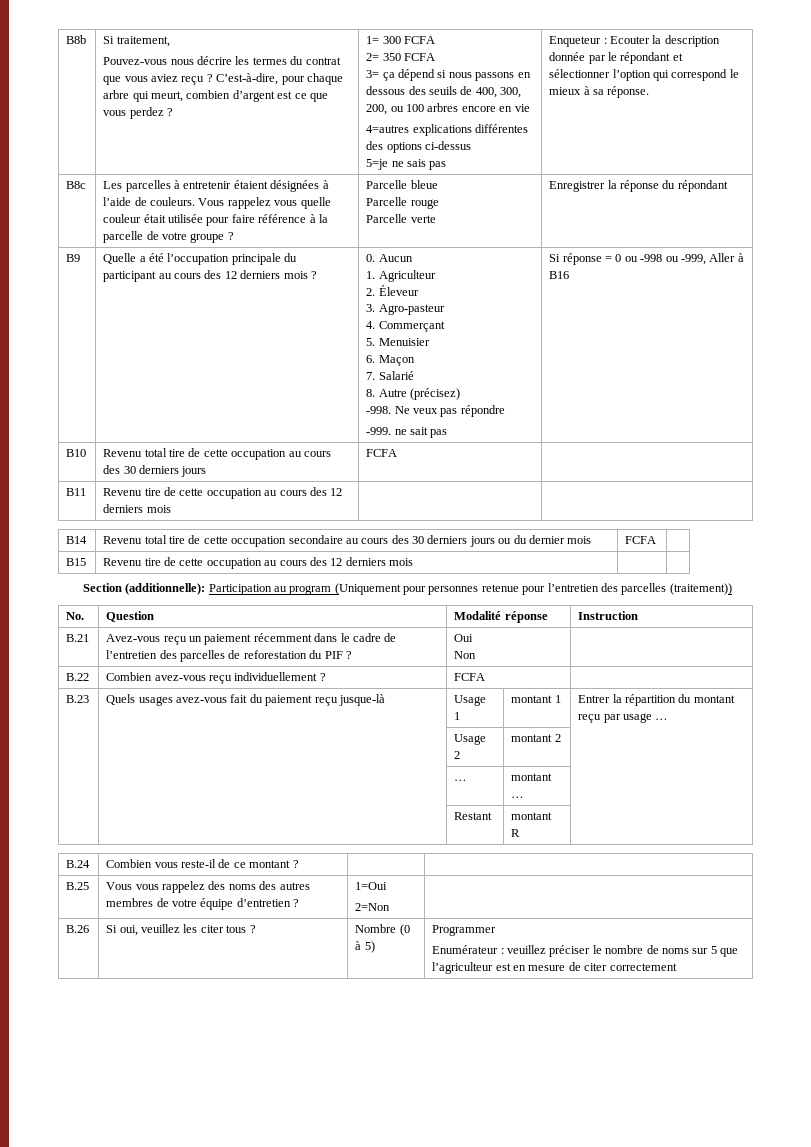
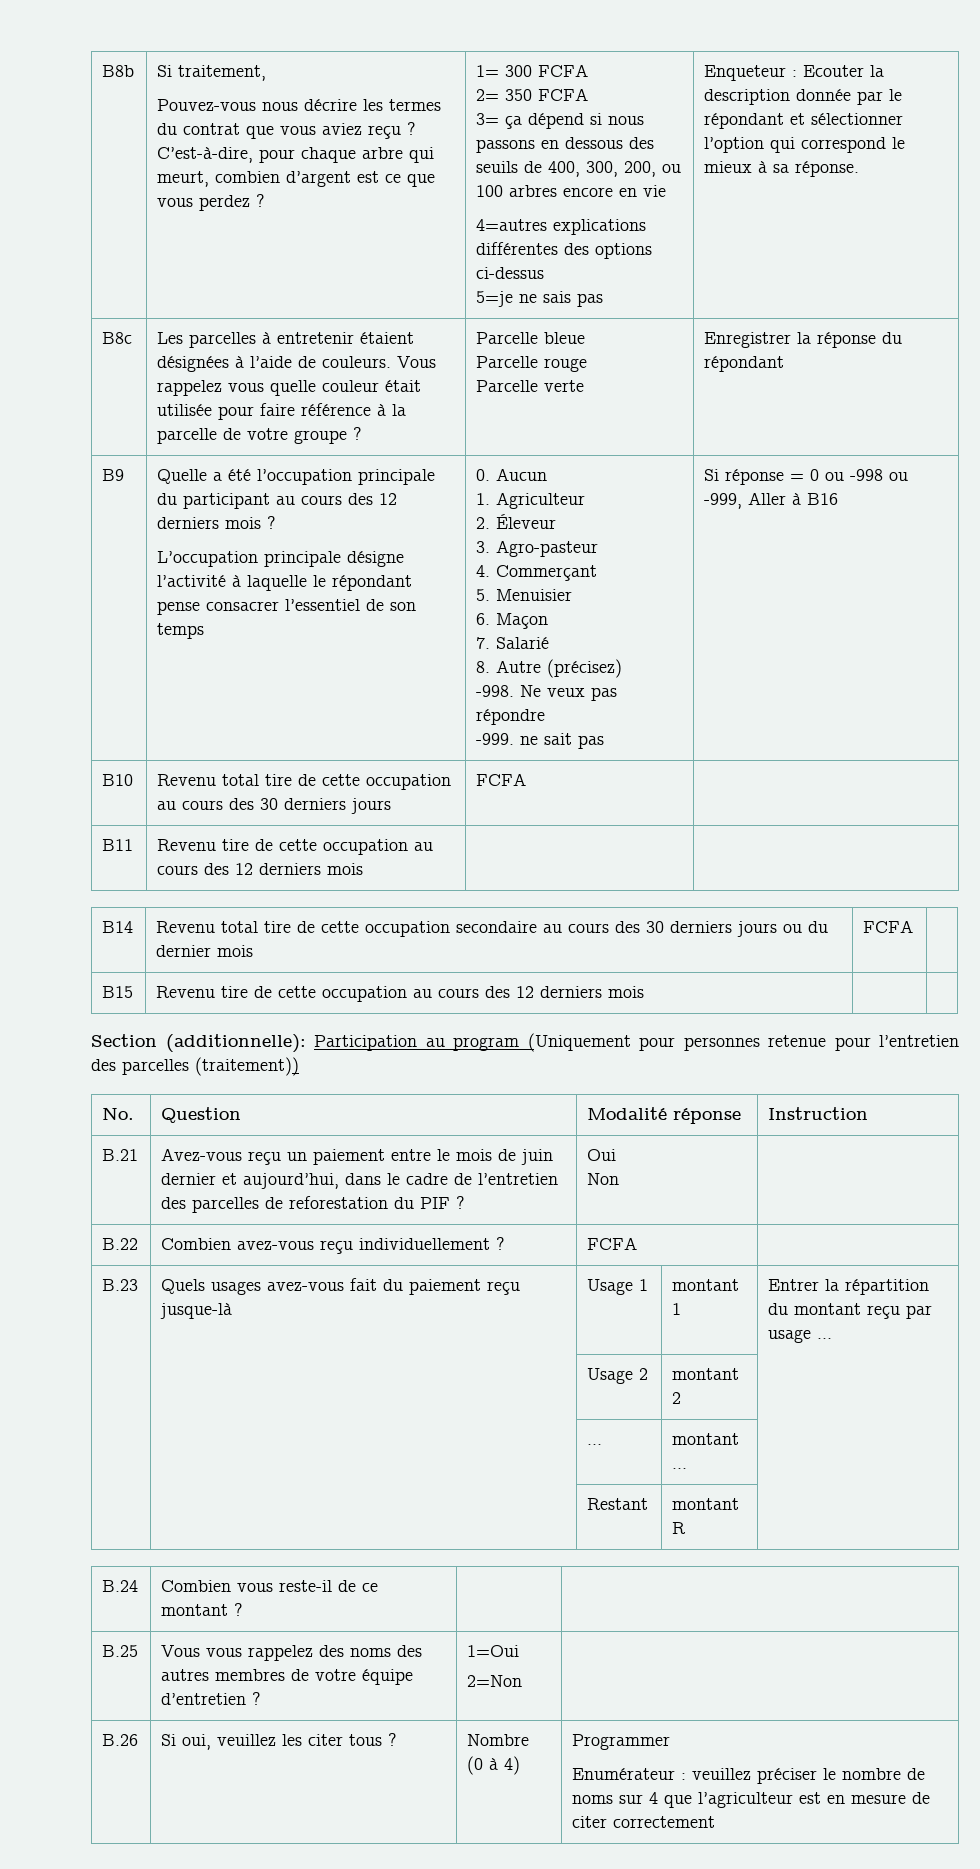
(317, 275) none -> [157,551,405,567] [157,575,413,591] [157,599,417,615] [157,623,205,639] // L’occupation principale désigne l’activité à laquelle le répondant pense consacrer l’essentiel de son temps
[253,633,312,642] récemment -> [391,1149,554,1165] [161,1173,340,1189] entre le mois de juin dernier et aujourd’hui,
[364,941,375,953] 5) -> [504,1756,521,1775] 4)
[710,946,717,954] 5 -> [649,1792,659,1804] 4

